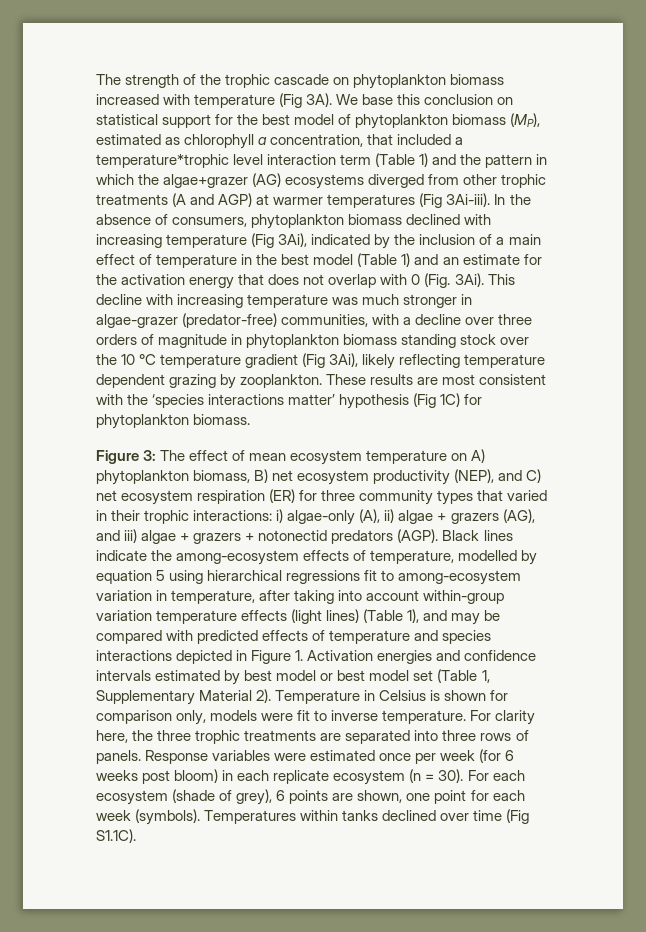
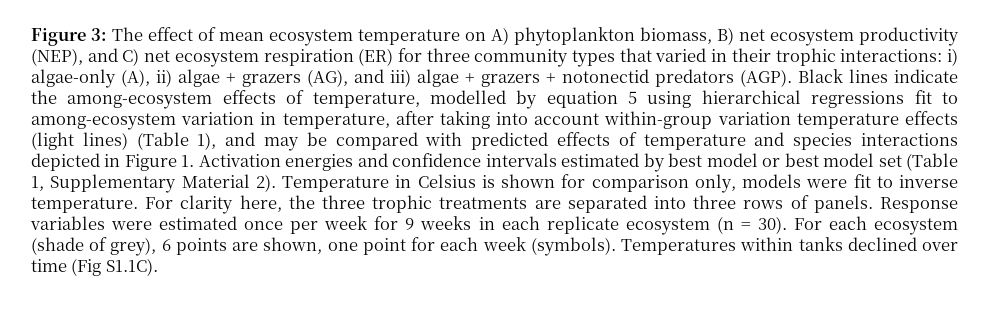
[96,74,505,89] [96,93,514,108] [96,113,541,129] [96,134,464,149] [96,153,548,168] [96,173,547,189] [96,193,531,208] [96,214,492,229] [96,233,541,249] [96,253,542,268] [96,273,515,289] [96,294,473,308] [96,313,533,328] [96,334,530,349] [96,353,546,369] [96,374,547,389] [96,393,483,409] [96,414,251,429] The strength of the trophic cascade on phytoplankton biomass increased with temperature (Fig 3A). We base this conclusion on statistical support for the best model of phytoplankton biomass (MP), estimated as chlorophyll a concentration, that included a temperature*trophic level interaction term (Table 1) and the pattern in which the algae+grazer (AG) ecosystems diverged from other trophic treatments (A and AGP) at warmer temperatures (Fig 3Ai-iii). In the absence of consumers, phytoplankton biomass declined with increasing temperature (Fig 3Ai), indicated by the inclusion of a main effect of temperature in the best model (Table 1) and an estimate for the activation energy that does not overlap with 0 (Fig. 3Ai). This decline with increasing temperature was much stronger in algae-grazer (predator-free) communities, with a decline over three orders of magnitude in phytoplankton biomass standing stock over the 10 °C temperature gradient (Fig 3Ai), likely reflecting temperature dependent grazing by zooplankton. These results are most consistent with the ‘species interactions matter’ hypothesis (Fig 1C) for phytoplankton biomass. // -> (31, 37) none
[479,749,515,763] [96,769,219,784] (for 6 weeks post bloom) -> [374,216,472,230] for 9 weeks

